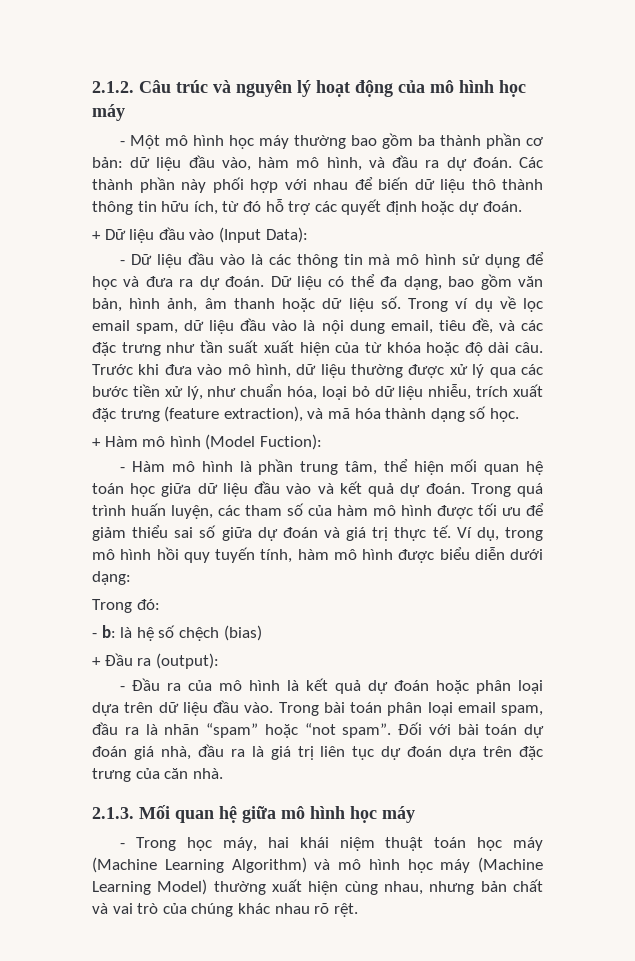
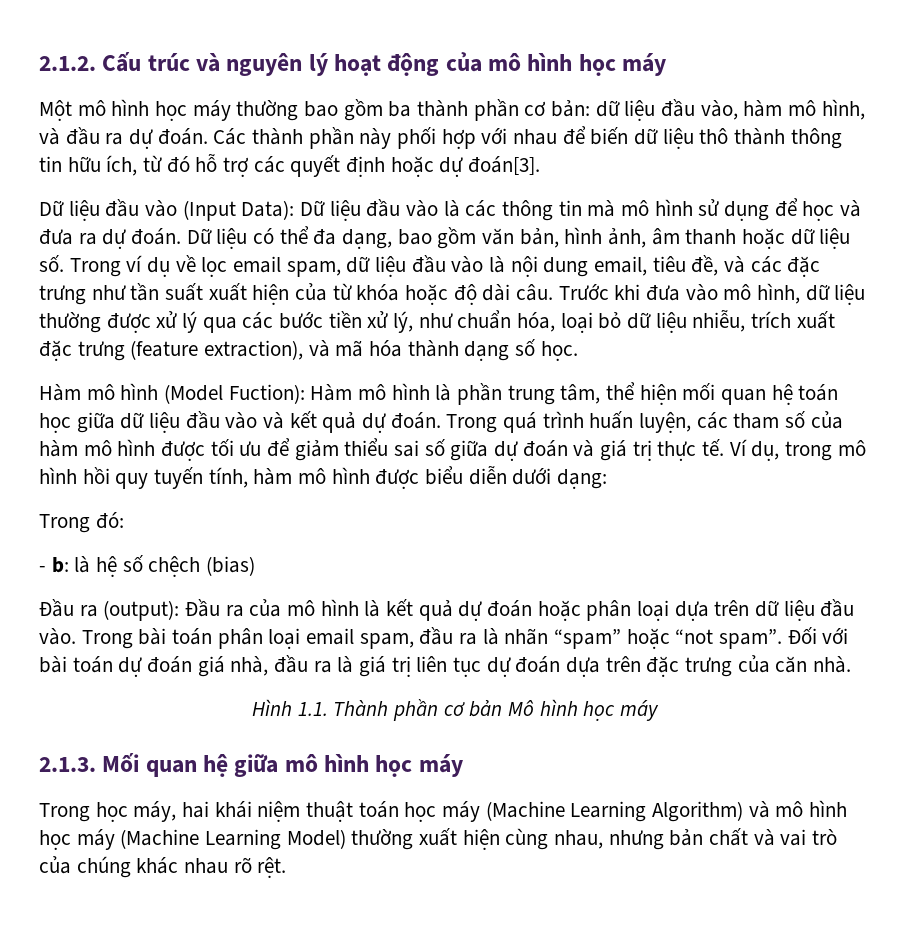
[139,80,171,93] Câu -> [102,52,142,72] Cấu
[120,141,126,146] - -> (667, 64) none
[482,201,522,212] [92,231,101,240] đoán. // + -> [468,156,541,175] đoán[3]. //
[120,260,126,265] // - -> (295, 210) none
[92,438,101,447] + -> (578, 351) none
[120,467,126,472] // - -> (305, 394) none
[92,657,101,666] + -> (256, 566) none
[120,686,126,691] // - -> (180, 610) none
(223, 773) none -> [251,699,660,721] // Hình 1.1. Thành phần cơ bản Mô hình học máy
[120,843,126,848] - -> (463, 765) none

